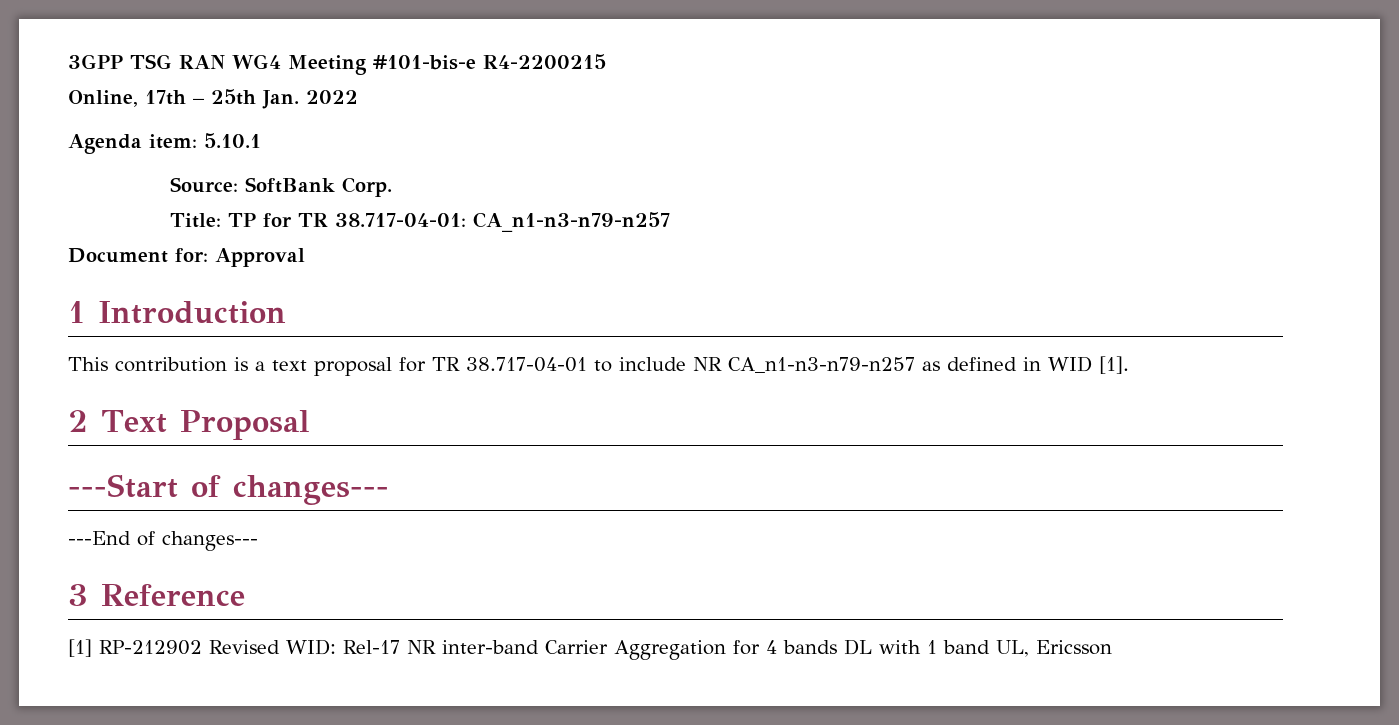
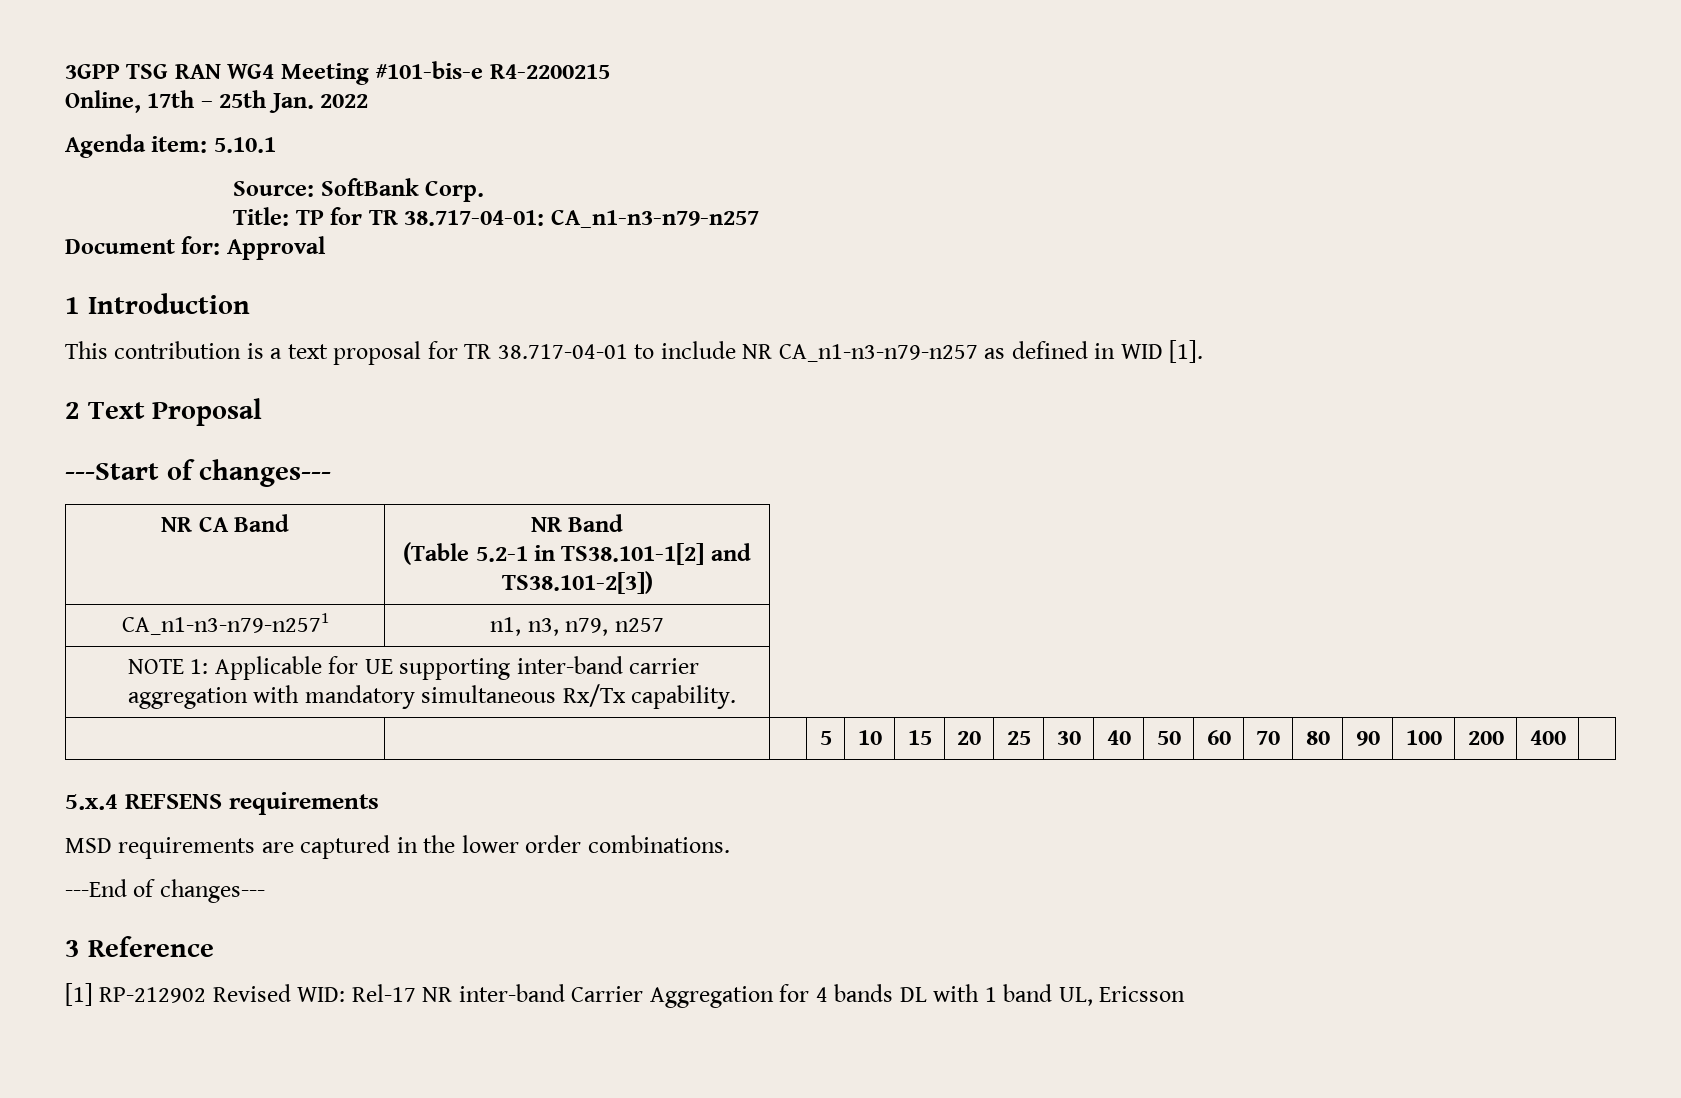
(389, 490) none -> [161,514,289,532] [530,514,624,532] [403,542,751,565] [501,571,653,594] [121,613,329,635] [490,617,664,636] [127,656,700,680] [127,684,737,709] [819,731,832,745] [857,730,882,745] [907,730,932,745] [957,731,981,745] [1006,731,1031,745] [1056,731,1081,745] [1106,730,1131,745] [1156,731,1181,745] [1206,730,1231,745] [1256,731,1280,745] [1305,731,1330,745] [1355,731,1380,746] [1405,730,1442,745] [1467,731,1504,745] [1529,730,1566,745] [65,792,379,815] [65,835,730,859] // NR CA Band | NR Band // (Table 5.2-1 in TS38.101-1[2] and TS38.101-2[3]) // CA_n1-n3-n79-n2571 | n1, n3, n79, n257 // NOTE 1: Applicable for UE supporting inter-band carrier aggregation with mandatory simultaneous Rx/Tx capability. // | | | 5 | 10 | 15 | 20 | 25 | 30 | 40 | 50 | 60 | 70 | 80 | 90 | 100 | 200 | 400 | // 5.x.4 REFSENS requirements // MSD requirements are captured in the lower order combinations.

